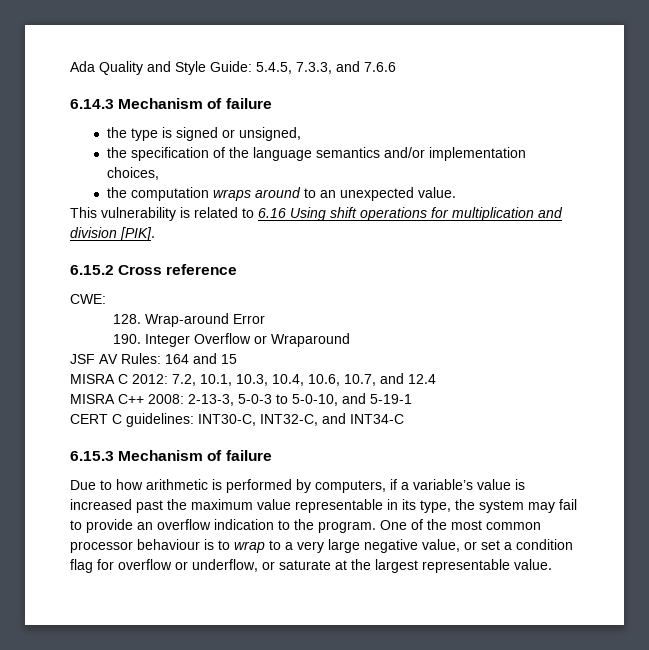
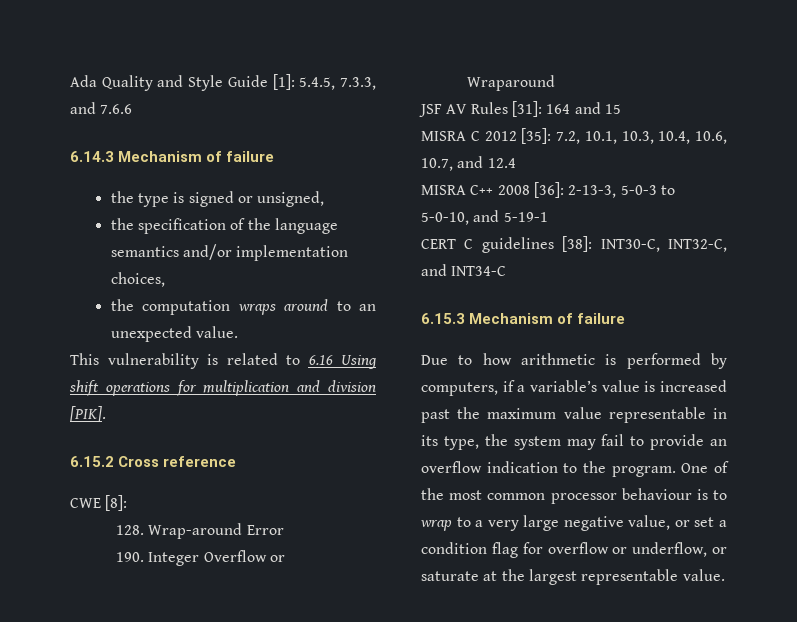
[210,61,252,72] Guide: -> [227,74,295,90] Guide [1]:
[70,294,106,304] CWE: -> [70,495,128,511] CWE [8]:
[121,353,161,364] Rules: -> [470,101,542,117] Rules [31]:
[132,374,168,384] 2012: -> [484,128,552,144] 2012 [35]:
[148,394,184,404] 2008: -> [497,182,564,198] 2008 [36]:
[126,413,194,427] guidelines: -> [481,236,593,253] guidelines [38]:

